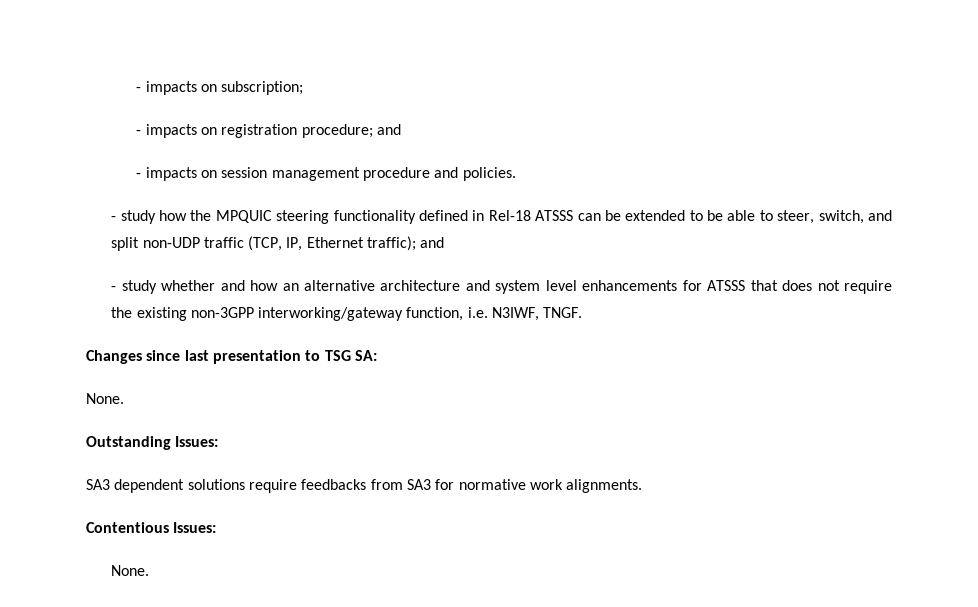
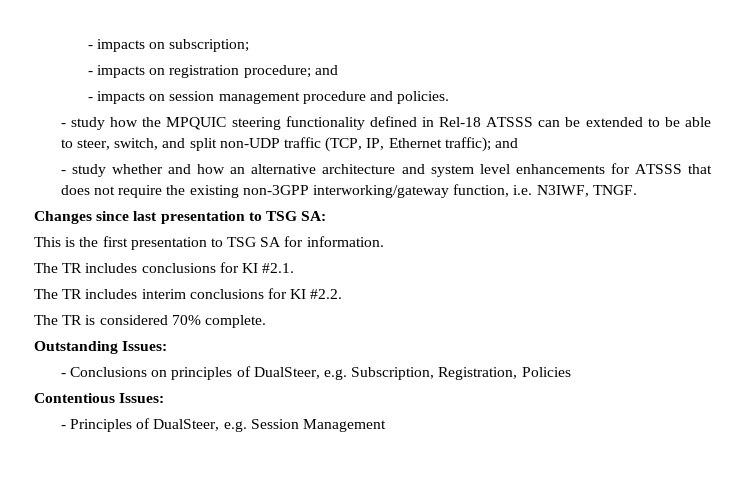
[86,393,124,404] [86,436,219,450] [86,479,643,493] [86,522,217,533] [111,565,150,576] None. // Outstanding Issues: // SA3 dependent solutions require feedbacks from SA3 for normative work alignments. // Contentious Issues: // None. -> [34,236,384,250] [34,262,295,273] [34,288,343,299] [34,315,266,328] [34,341,168,354] [60,366,571,380] [34,393,165,403] [60,418,386,432] This is the first presentation to TSG SA for information. // The TR includes conclusions for KI #2.1. // The TR includes interim conclusions for KI #2.2. // The TR is considered 70% complete. // Outstanding Issues: // - Conclusions on principles of DualSteer, e.g. Subscription, Registration, Policies // Contentious Issues: // - Principles of DualSteer, e.g. Session Management

